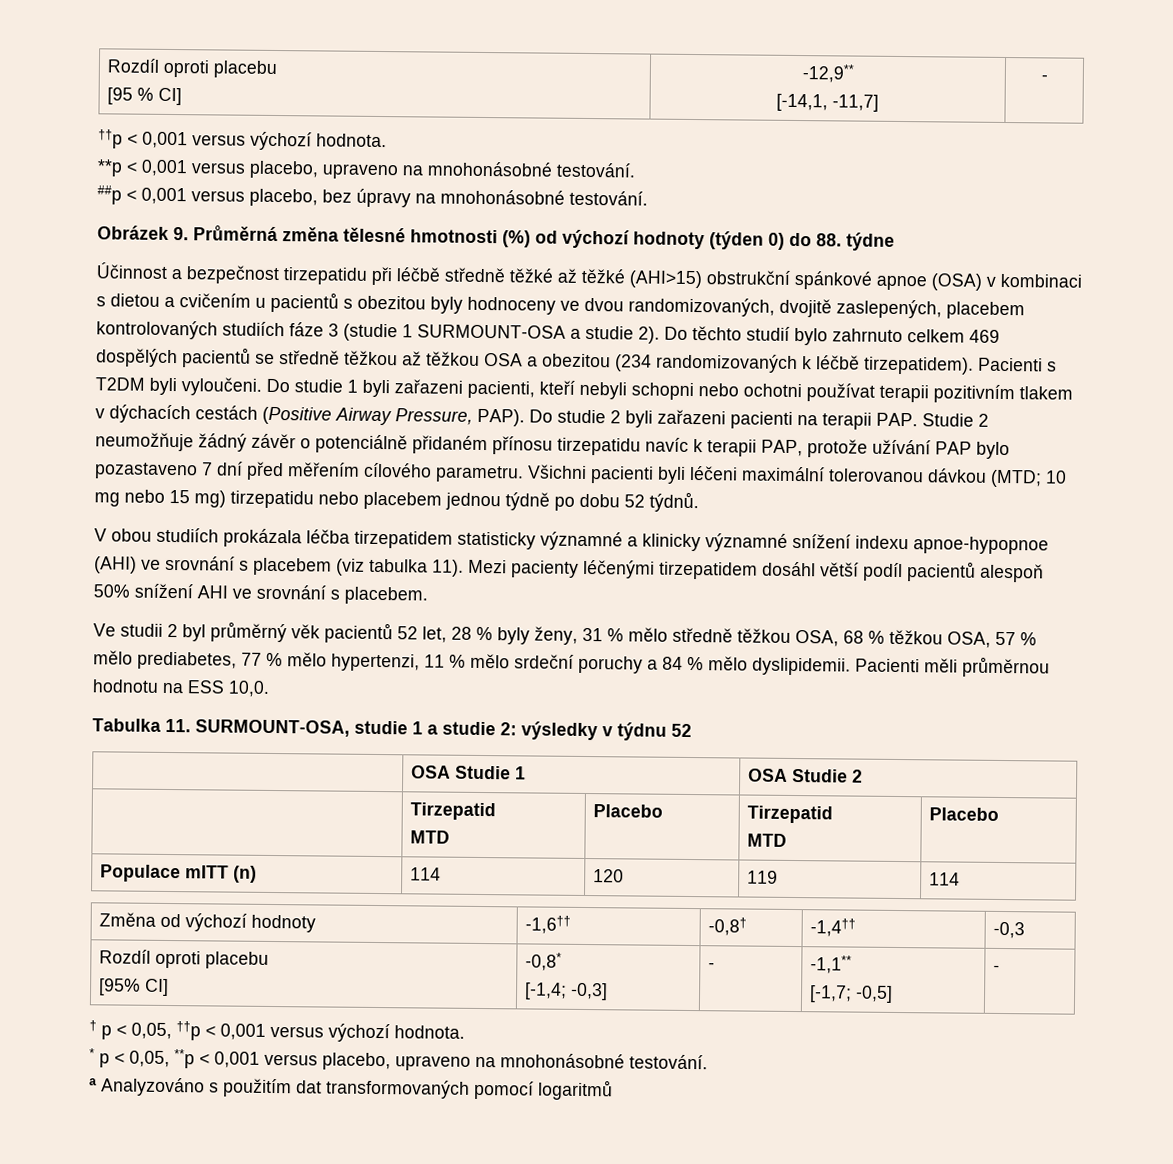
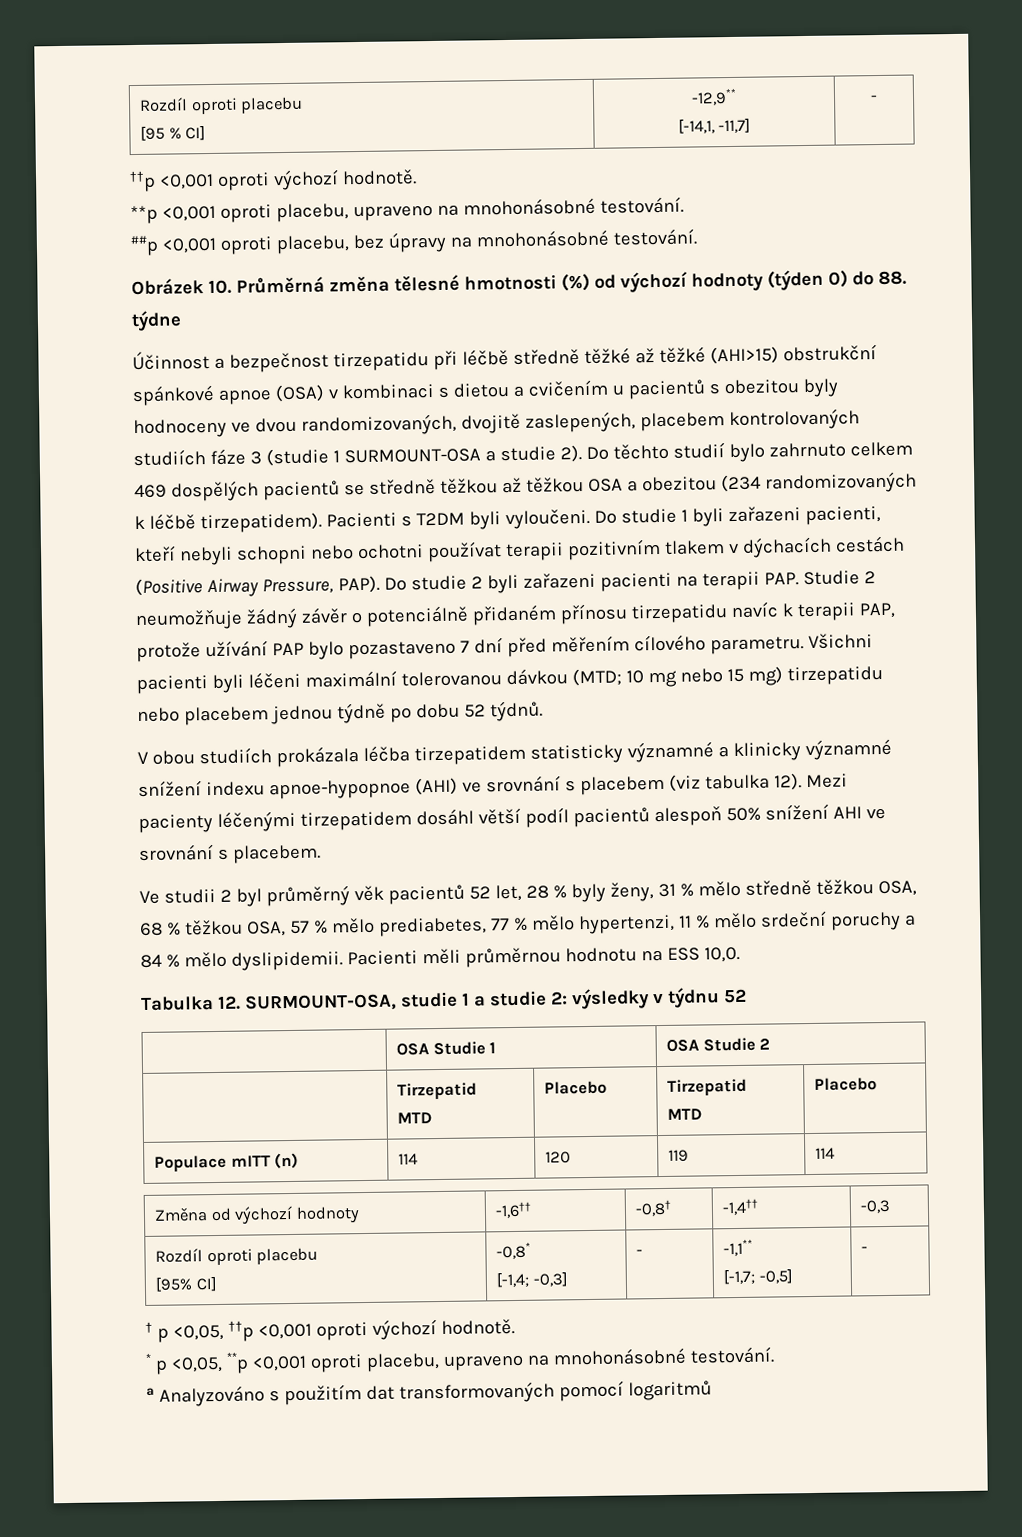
[127,131,387,151] [97,159,319,179] < 0,001 versus výchozí hodnota. // **p < 0,001 versus placebo, -> [158,169,417,191] [130,203,349,225] <0,001 oproti výchozí hodnotě. // **p <0,001 oproti placebu,
[126,187,318,207] < 0,001 versus placebo, -> [161,235,350,255] <0,001 oproti placebu,
[173,227,189,241] 9. -> [207,279,232,295] 10.
[432,559,464,577] 11). -> [773,773,802,791] 12).
[165,718,191,733] 11. -> [217,995,241,1010] 12.
[116,1021,465,1043] [89,1048,391,1071] < 0,05, ††p < 0,001 versus výchozí hodnota. // * p < 0,05, **p < 0,001 versus placebo, -> [172,1319,515,1342] [145,1352,440,1375] <0,05, ††p <0,001 oproti výchozí hodnotě. // * p <0,05, **p <0,001 oproti placebu,

